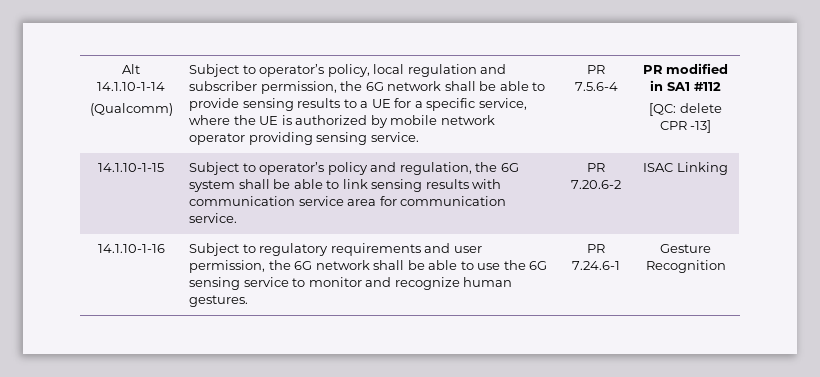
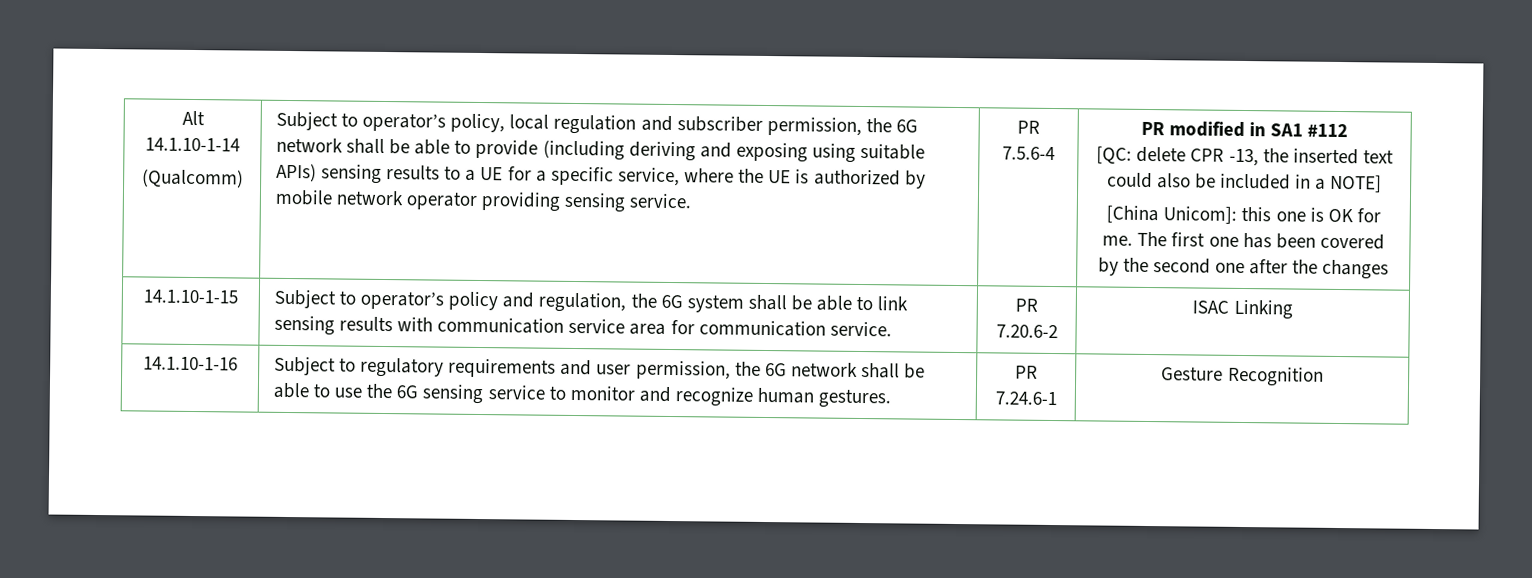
(240, 104) none -> [542,140,926,163] [275,163,317,183] (including deriving and exposing using suitable APIs)
[690,120,712,133] -13] -> [1228,148,1394,167] [1106,172,1383,193] [1106,205,1381,224] [1102,231,1385,250] [1097,257,1390,280] -13, the inserted text could also be included in a NOTE] // [China Unicom]: this one is OK for me. The first one has been covered by the second one after the changes

